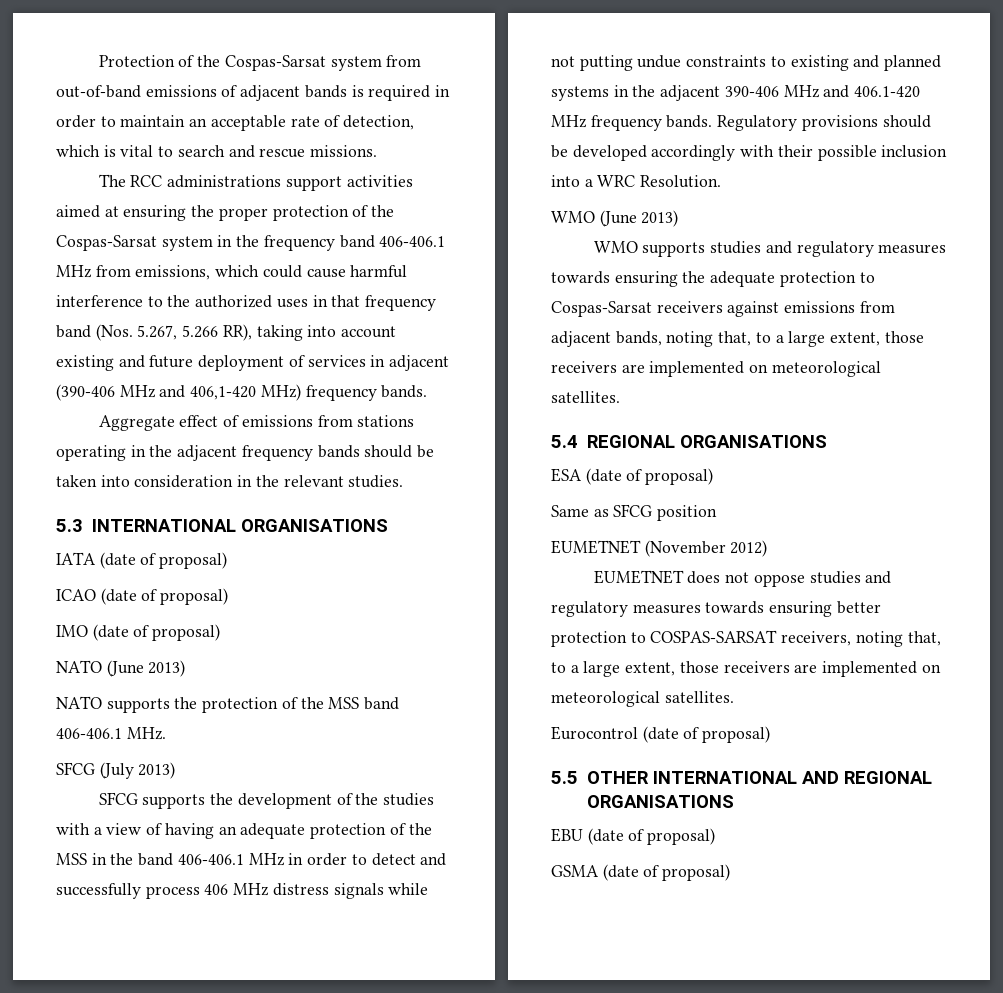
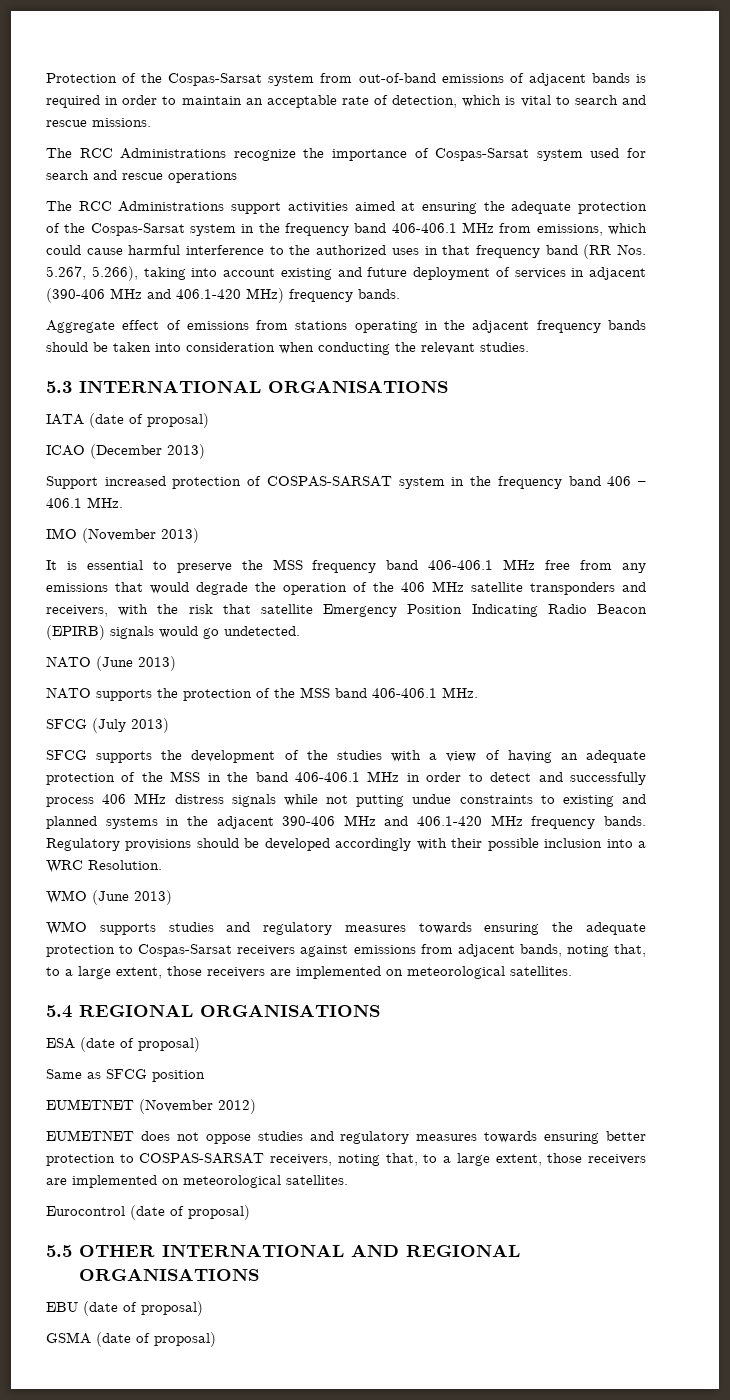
[167,175,282,188] administrations -> [120,148,647,161] [46,170,237,183] [46,201,225,212] Administrations recognize the importance of Cospas-Sarsat system used for search and rescue operations // The RCC Administrations
[218,208,268,221] proper -> [511,201,572,214] adequate
[95,324,252,341] (Nos. 5.267, 5.266 RR), -> [583,244,646,259] [46,266,138,281] (RR Nos. 5.267, 5.266),
[190,386,257,400] 406,1-420 -> [176,289,241,299] 406.1-420
[237,475,253,487] in -> [279,342,390,355] when conducting
[100,588,229,605] [56,624,221,641] (date of proposal) // IMO (date of proposal) -> [90,444,205,459] [46,476,647,489] [46,497,123,508] [46,528,199,543] [46,559,646,573] [46,581,646,595] [46,604,647,617] [46,625,300,640] (December 2013) // Support increased protection of COSPAS-SARSAT system in the frequency band 406 – 406.1 MHz. // IMO (November 2013) // It is essential to preserve the MSS frequency band 406-406.1 MHz free from any emissions that would degrade the operation of the 406 MHz satellite transponders and receivers, with the risk that satellite Emergency Position Indicating Radio Beacon (EPIRB) signals would go undetected.

